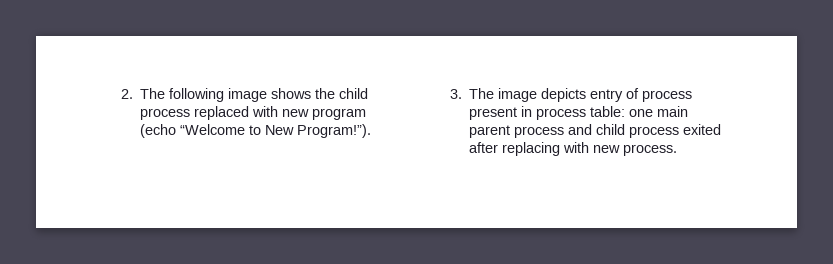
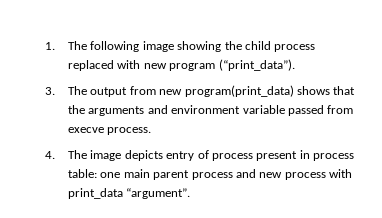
[120,89,133,99] 2. -> [45,42,56,50] 1.
[270,88,311,99] shows -> [177,41,222,52] showing
[139,124,371,138] [449,89,462,99] (echo “Welcome to New Program!”). // 3. -> [218,59,295,71] [45,85,356,97] [68,105,354,116] [68,127,152,135] [45,151,56,159] (“print_data”). // 3. The output from new program(print_data) shows that the arguments and environment variable passed from execve process. // 4.
[595,124,721,138] [468,142,677,156] child process exited after replacing with new process. -> [259,169,353,180] [68,188,191,199] new process with print_data “argument”.

